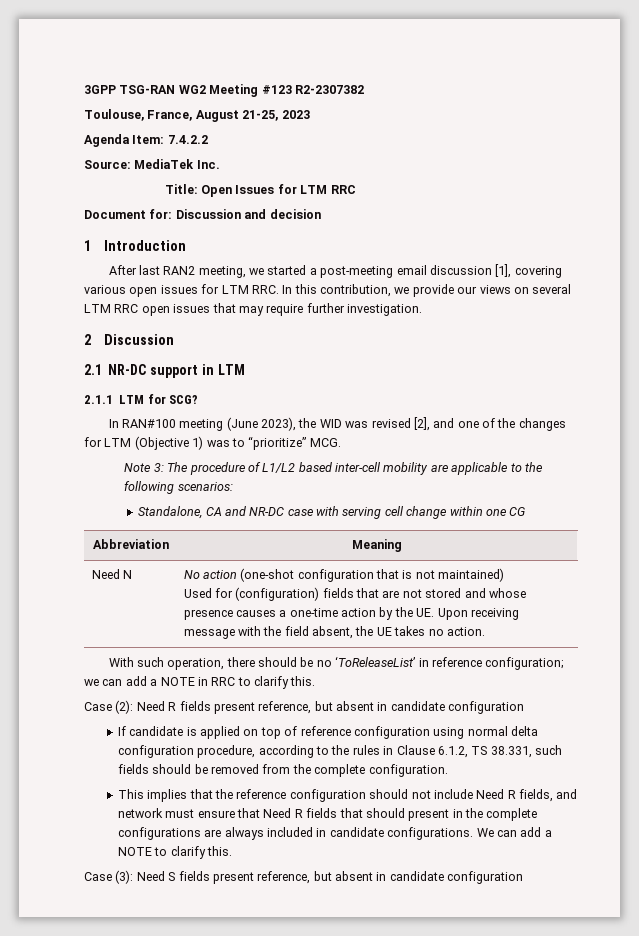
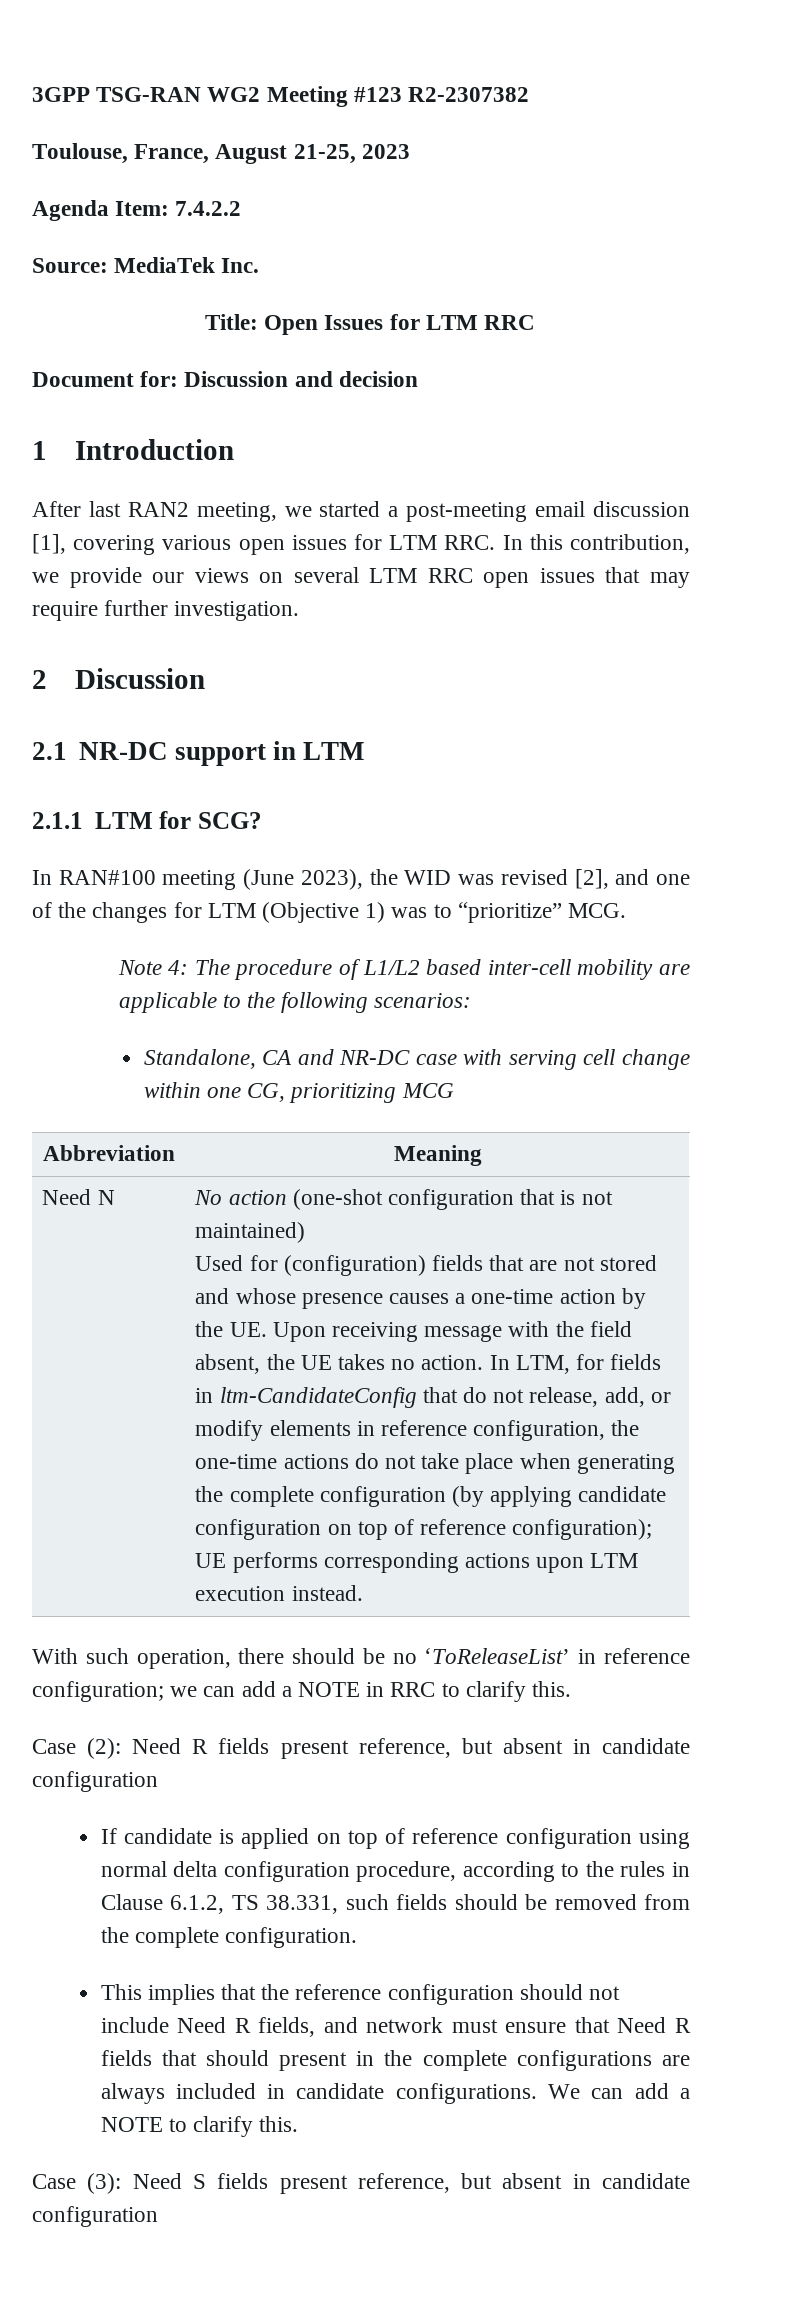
[153,463,164,472] 3: -> [168,960,189,975] 4:
[509,507,526,516] CG -> [247,1083,454,1103] CG, prioritizing MCG
(485, 631) none -> [489,1354,662,1374] [195,1387,671,1408] [195,1420,640,1441] [195,1453,675,1474] [195,1486,667,1507] [195,1519,653,1540] [195,1552,639,1573] [195,1585,363,1601] In LTM, for fields in ltm-CandidateConfig that do not release, add, or modify elements in reference configuration, the one-time actions do not take place when generating the complete configuration (by applying candidate configuration on top of reference configuration); UE performs corresponding actions upon LTM execution instead.

